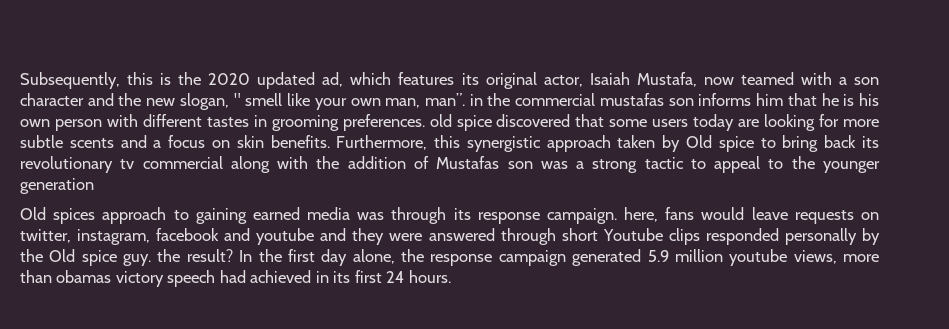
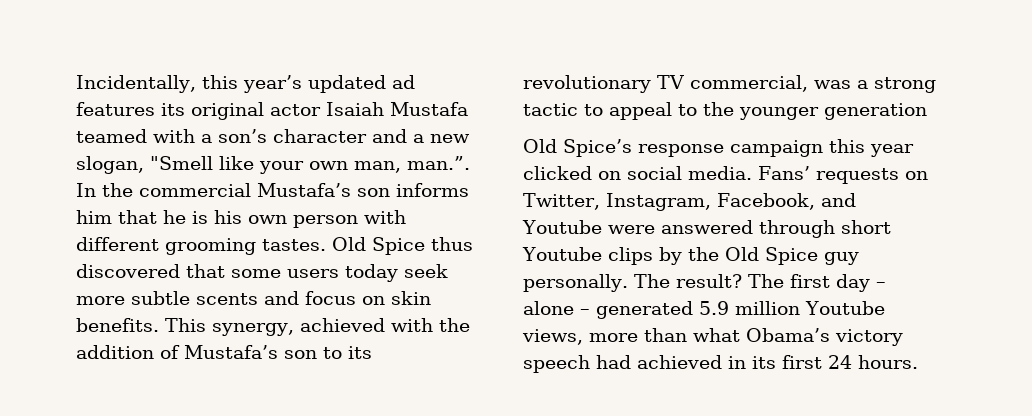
[20,72,734,89] Subsequently, this is the 2020 updated ad, which features its original actor, Isaiah Mustafa, now -> [76,75,415,93] [76,102,468,120] Incidentally, this year’s updated ad features its original actor Isaiah Mustafa
[853,77,879,85] son -> [218,129,267,143] son’s
[118,93,142,106] the -> [413,134,424,143] a
[233,93,283,106] " smell -> [150,156,213,170] "Smell
[425,93,483,106] man”. in -> [407,156,470,170] [76,183,96,197] man.”. In
[599,93,664,106] mustafas -> [257,183,351,197] Mustafa’s
[206,114,492,131] tastes in grooming preferences. old spice -> [165,237,473,255] grooming tastes. Old Spice thus
[738,114,840,131] are looking for -> [404,264,448,278] seek
[153,140,162,148] a -> (299, 298) none
[336,135,879,152] [20,156,533,173] Furthermore, this synergistic approach taken by Old spice to bring back its revolutionary tv commercial along with the addition of Mustafas son -> [165,318,470,336] [76,345,372,359] [523,75,808,93] This synergy, achieved with the addition of Mustafa’s son to its revolutionary TV commercial,
[53,207,879,224] [20,228,385,245] spices approach to gaining earned media was through its response campaign. here, fans would leave requests on twitter, instagram, facebook and youtube and they -> [563,139,914,157] [523,166,928,184] [523,193,856,211] [522,220,602,234] Spice’s response campaign this year clicked on social media. Fans’ requests on Twitter, Instagram, Facebook, and Youtube
[705,228,857,245] responded personally -> (653, 256) none
[81,249,566,266] spice guy. the result? In the first day alone, the response campaign -> [764,247,859,265] [523,274,886,292] [523,301,590,315] Spice guy personally. The result? The first day – alone –
[729,249,788,266] youtube -> [805,301,885,315] Youtube
[56,270,112,283] obamas -> [693,328,830,342] what Obama’s

